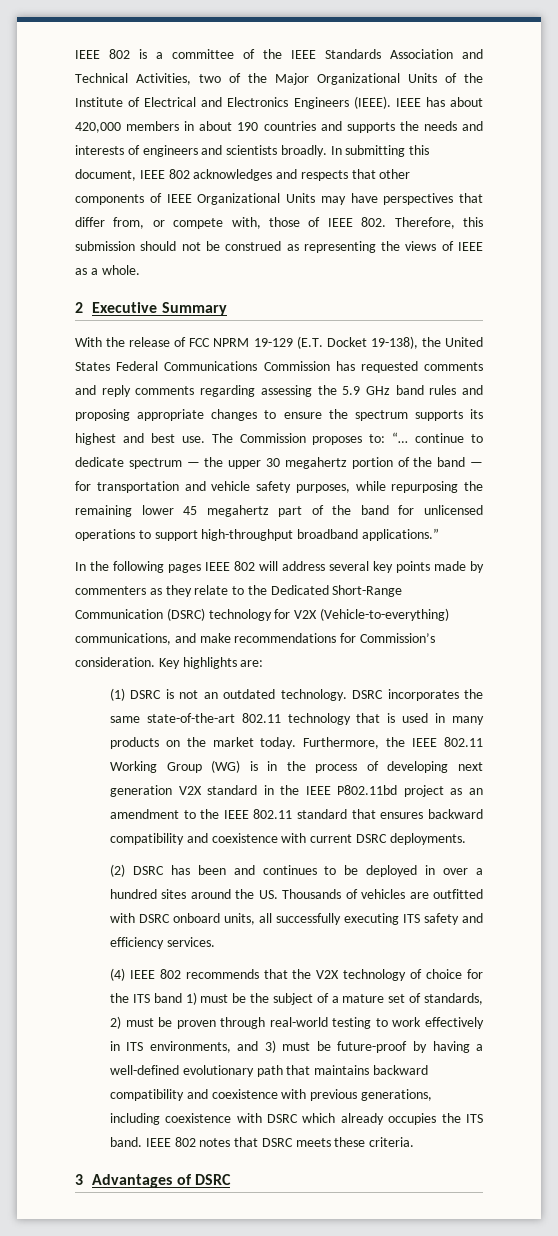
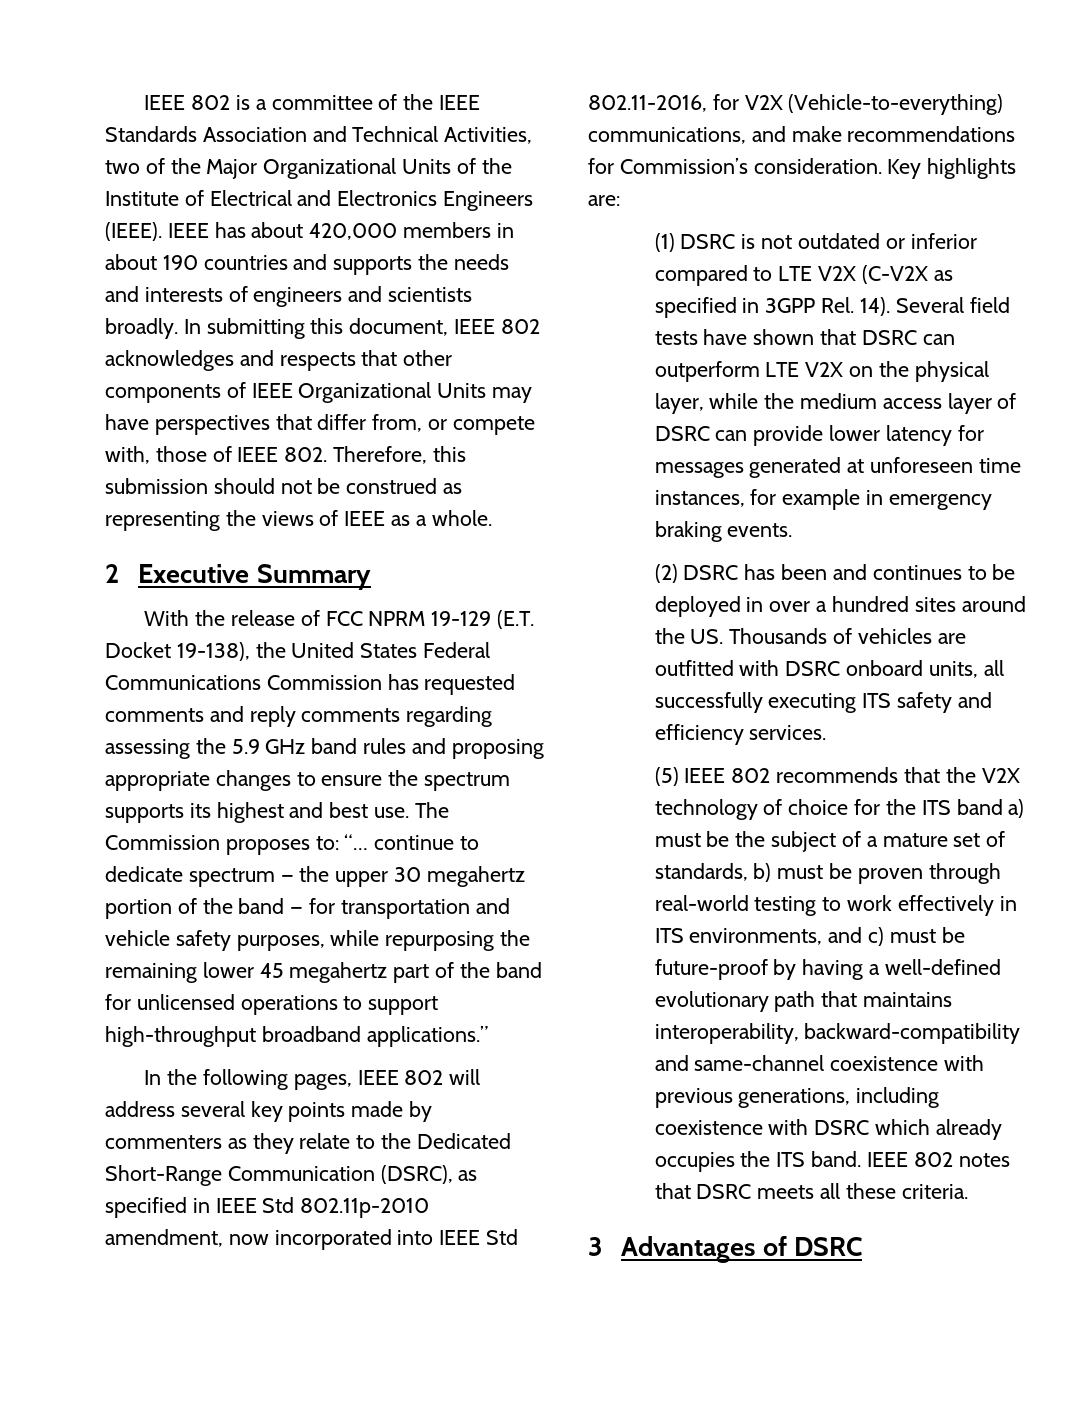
[168,564,201,573] pages -> [293,1074,352,1090] pages,
[166,608,272,621] (DSRC) technology -> [380,1165,478,1184] [105,1197,430,1218] [105,1229,519,1250] [588,95,707,112] (DSRC), as specified in IEEE Std 802.11p-2010 amendment, now incorporated into IEEE Std 802.11-2016,
[203,689,483,701] [109,713,484,725] [109,737,483,749] [109,760,483,773] [109,785,483,797] [109,809,483,819] [109,833,466,845] an outdated technology. DSRC incorporates the same state-of-the-art 802.11 technology that is used in many products on the market today. Furthermore, the IEEE 802.11 Working Group (WG) is in the process of developing next generation V2X standard in the IEEE P802.11bd project as an amendment to the IEEE 802.11 standard that ensures backward compatibility and coexistence with current DSRC deployments. -> [797,233,977,249] [654,265,953,286] [654,297,1010,318] [654,329,955,345] [654,361,989,382] [654,393,1017,414] [654,425,984,446] [654,457,1021,478] [654,489,992,510] [654,521,793,542] outdated or inferior compared to LTE V2X (C-V2X as specified in 3GPP Rel. 14). Several field tests have shown that DSRC can outperform LTE V2X on the physical layer, while the medium access layer of DSRC can provide lower latency for messages generated at unforeseen time instances, for example in emergency braking events.
[109,968,125,981] (4) -> [654,767,679,786] (5)
[185,992,197,1005] 1) -> [1008,799,1025,818] a)
[109,1016,121,1029] 2) -> [753,863,772,882] b)
[264,1040,276,1053] 3) -> [868,927,885,946] c)
[372,1065,428,1075] [109,1089,208,1101] backward compatibility and -> [654,1023,1021,1044] [654,1055,825,1071] interoperability, backward-compatibility and same-channel
(331, 1142) none -> [820,1183,841,1199] all

